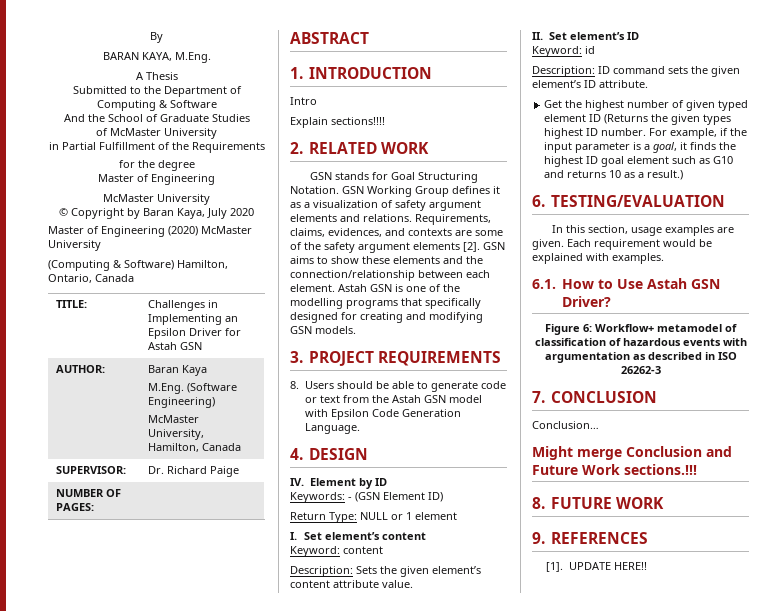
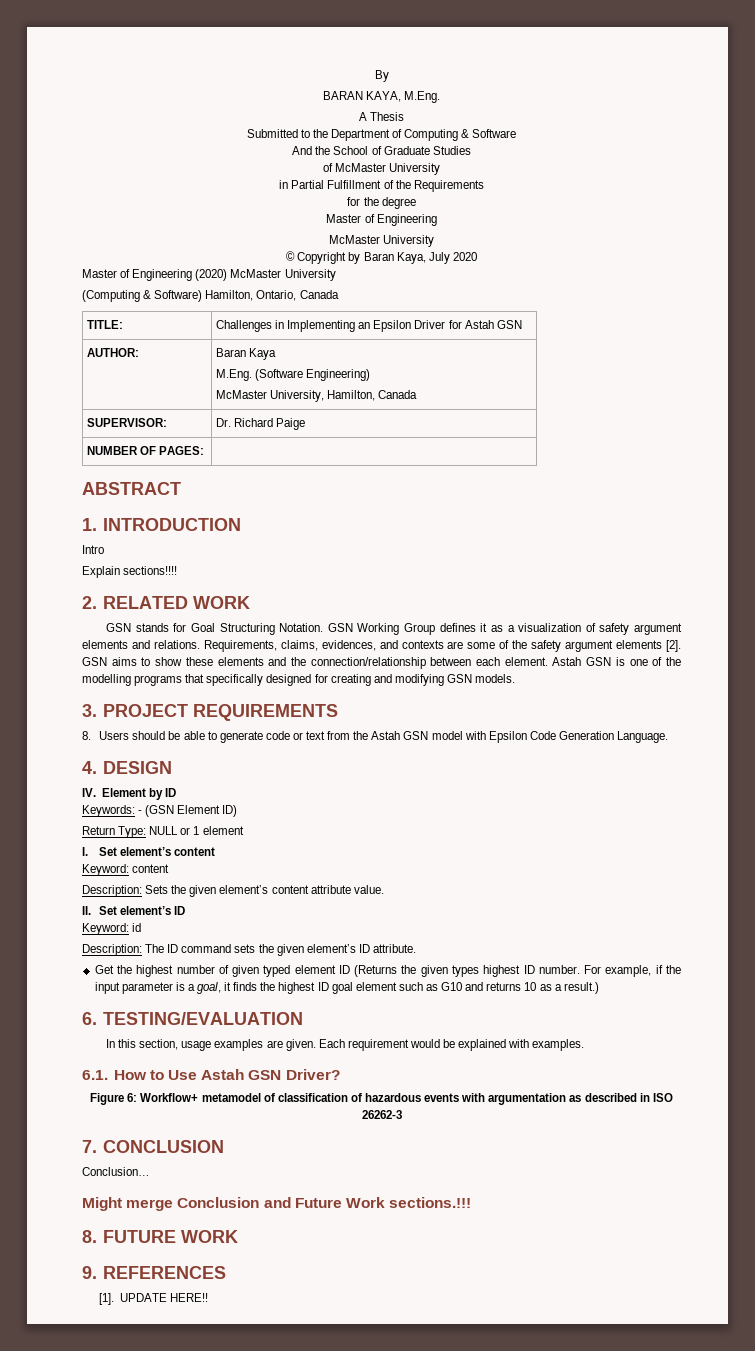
(595, 71) none -> [145,944,165,953] The

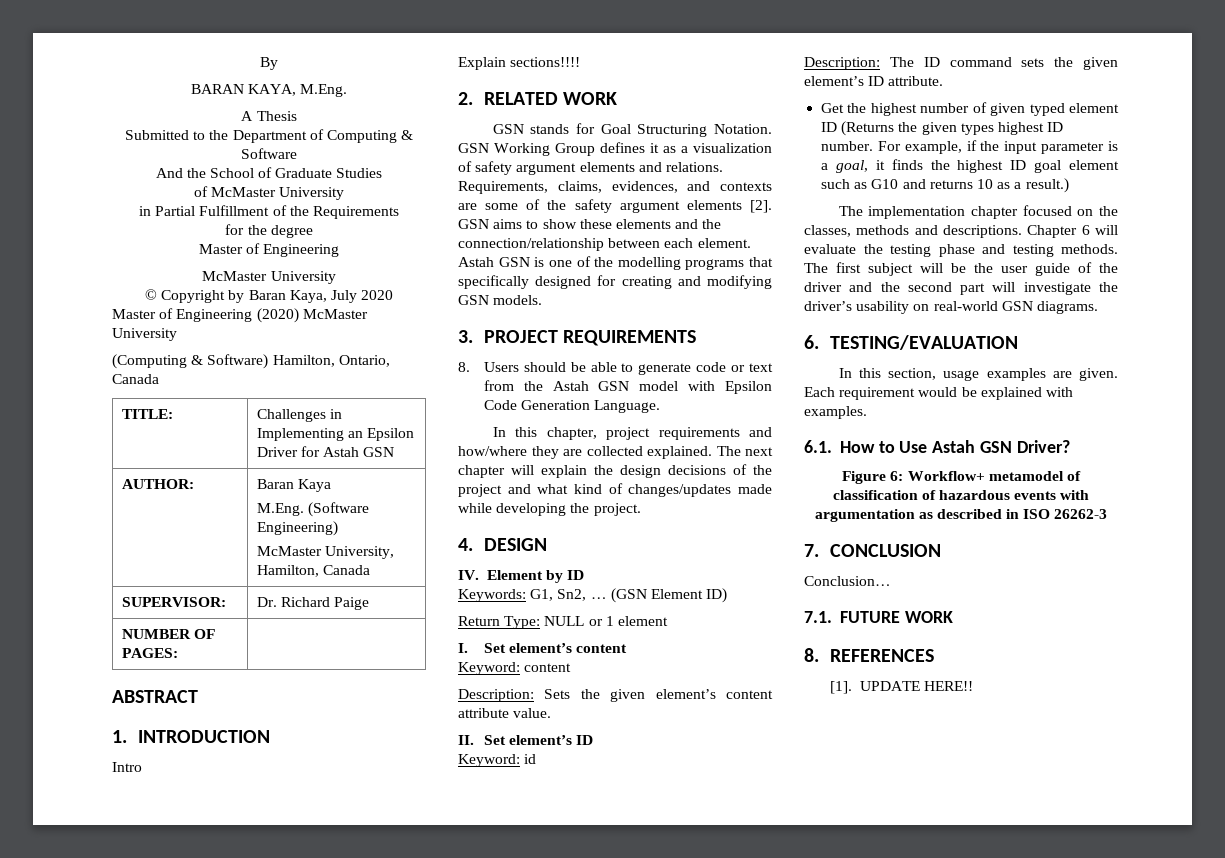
(669, 737) none -> [492,427,772,440] [458,446,773,459] [458,464,772,478] [458,483,772,497] [458,503,641,516] // In this chapter, project requirements and how/where they are collected explained. The next chapter will explain the design decisions of the project and what kind of changes/updates made while developing the project.
[138,810,143,814] - -> [530,589,607,601] G1, Sn2, …
(599, 988) none -> [838,205,1118,219] [804,225,1118,238] [804,244,1118,257] [804,262,1118,276] [804,282,1118,295] [804,301,1098,314] // The implementation chapter focused on the classes, methods and descriptions. Chapter 6 will evaluate the testing phase and testing methods. The first subject will be the user guide of the driver and the second part will investigate the driver’s usability on real-world GSN diagrams.
[82,1197,472,1211] [82,1230,97,1243] Might merge Conclusion and Future Work sections.!!! // 8. -> [804,611,832,623] 7.1.
[82,1266,97,1279] 9. -> [804,648,819,662] 8.

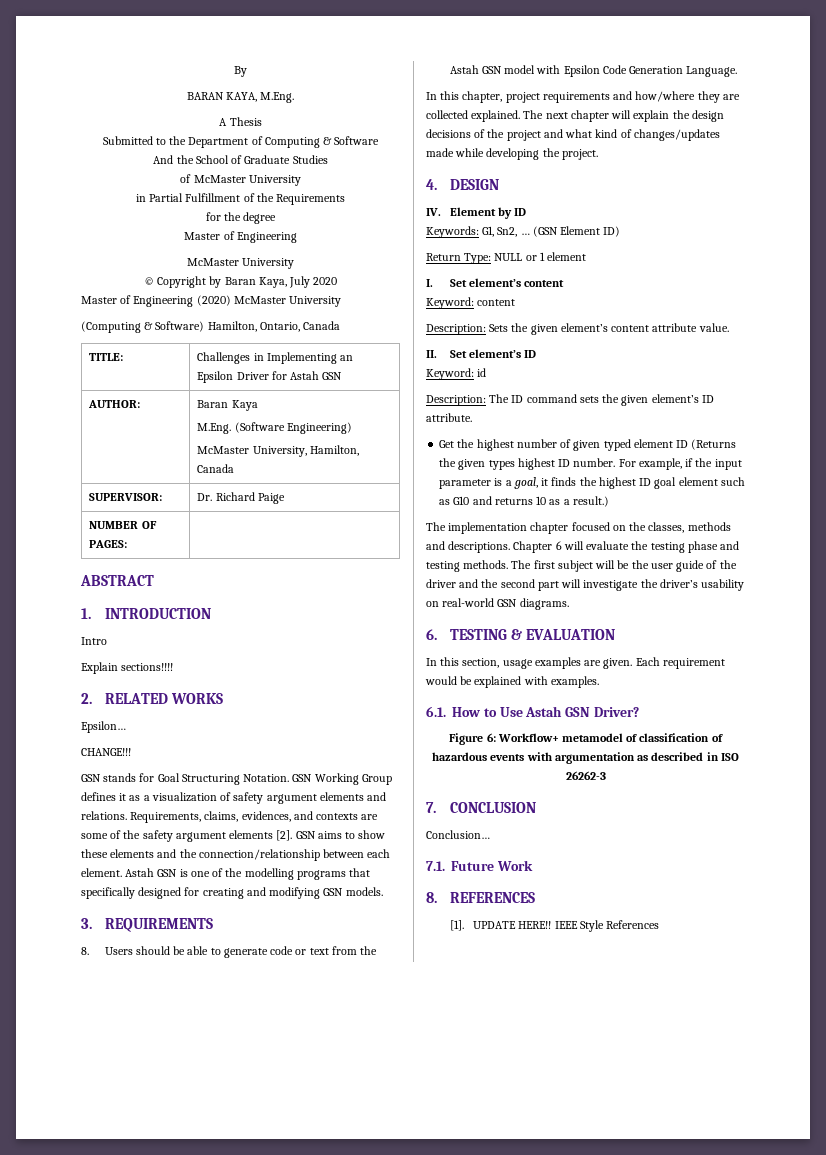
[563,92,618,105] WORK -> [170,693,223,704] [81,721,126,733] [81,748,131,756] WORKS // Epsilon… // CHANGE!!!
[483,330,558,343] PROJECT -> (92, 923) none
[829,335,1018,350] TESTING/EVALUATION -> [449,629,615,640] TESTING & EVALUATION
[839,611,953,623] FUTURE WORK -> [451,860,533,871] Future Work
(973, 686) none -> [554,920,660,932] IEEE Style References

